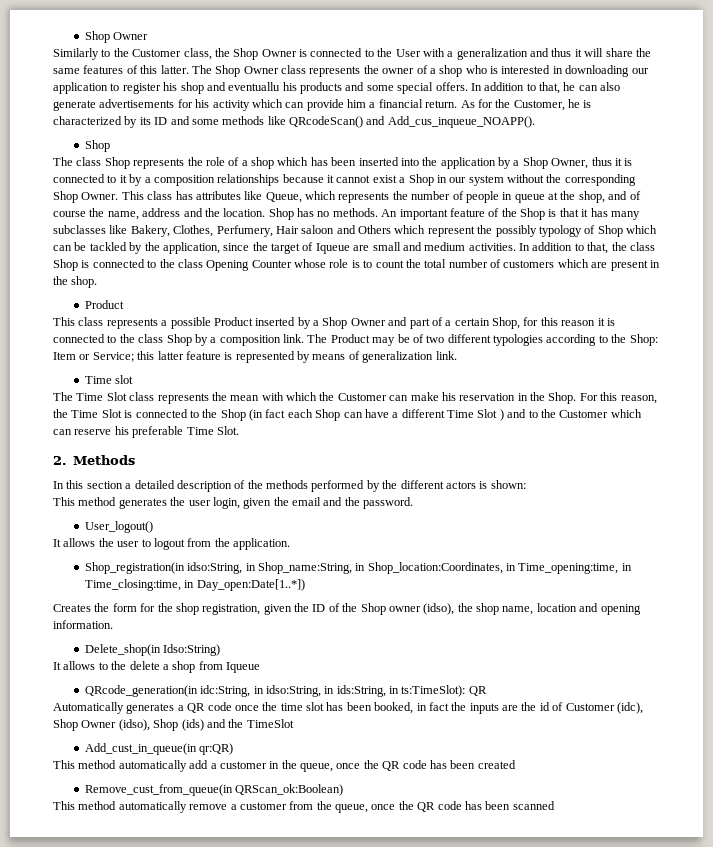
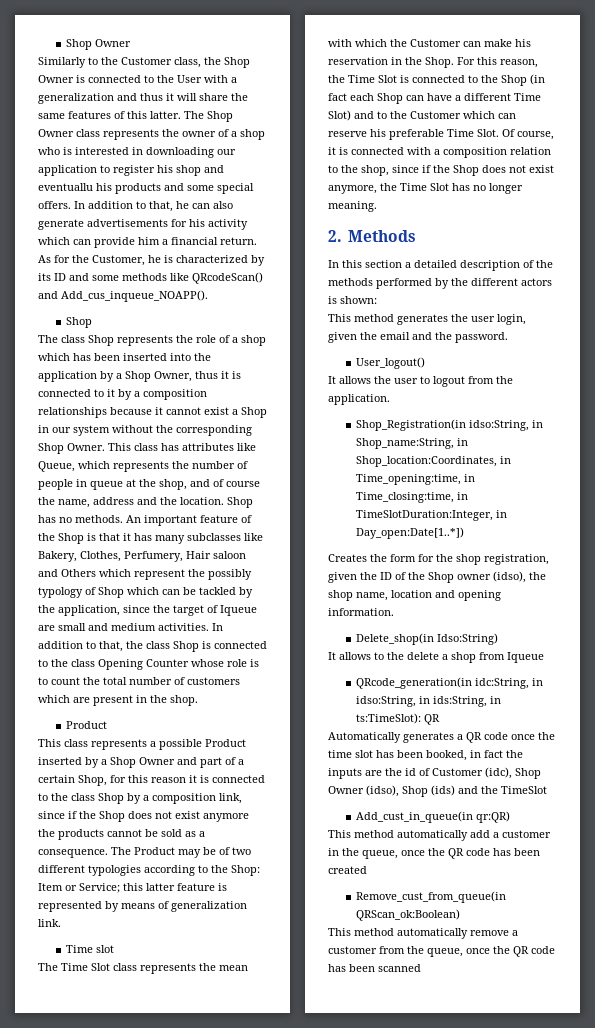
[283,334,304,343] link. -> [219,793,242,804] [38,811,249,822] [38,829,205,840] [38,849,108,858] link, since if the Shop does not exist anymore the products cannot be sold as a consequence.
[477,409,504,421] Slot ) -> [328,110,351,121] Slot)
(239, 430) none -> [502,129,554,140] [328,147,551,158] [328,165,554,176] [328,183,523,194] [328,201,377,212] Of course, it is connected with a composition relation to the shop, since if the Shop does not exist anymore, the Time Slot has no longer meaning.
[84,562,185,574] Shop_registration(in -> [356,419,467,431] Shop_Registration(in
(195, 584) none -> [356,510,508,521] TimeSlotDuration:Integer, in

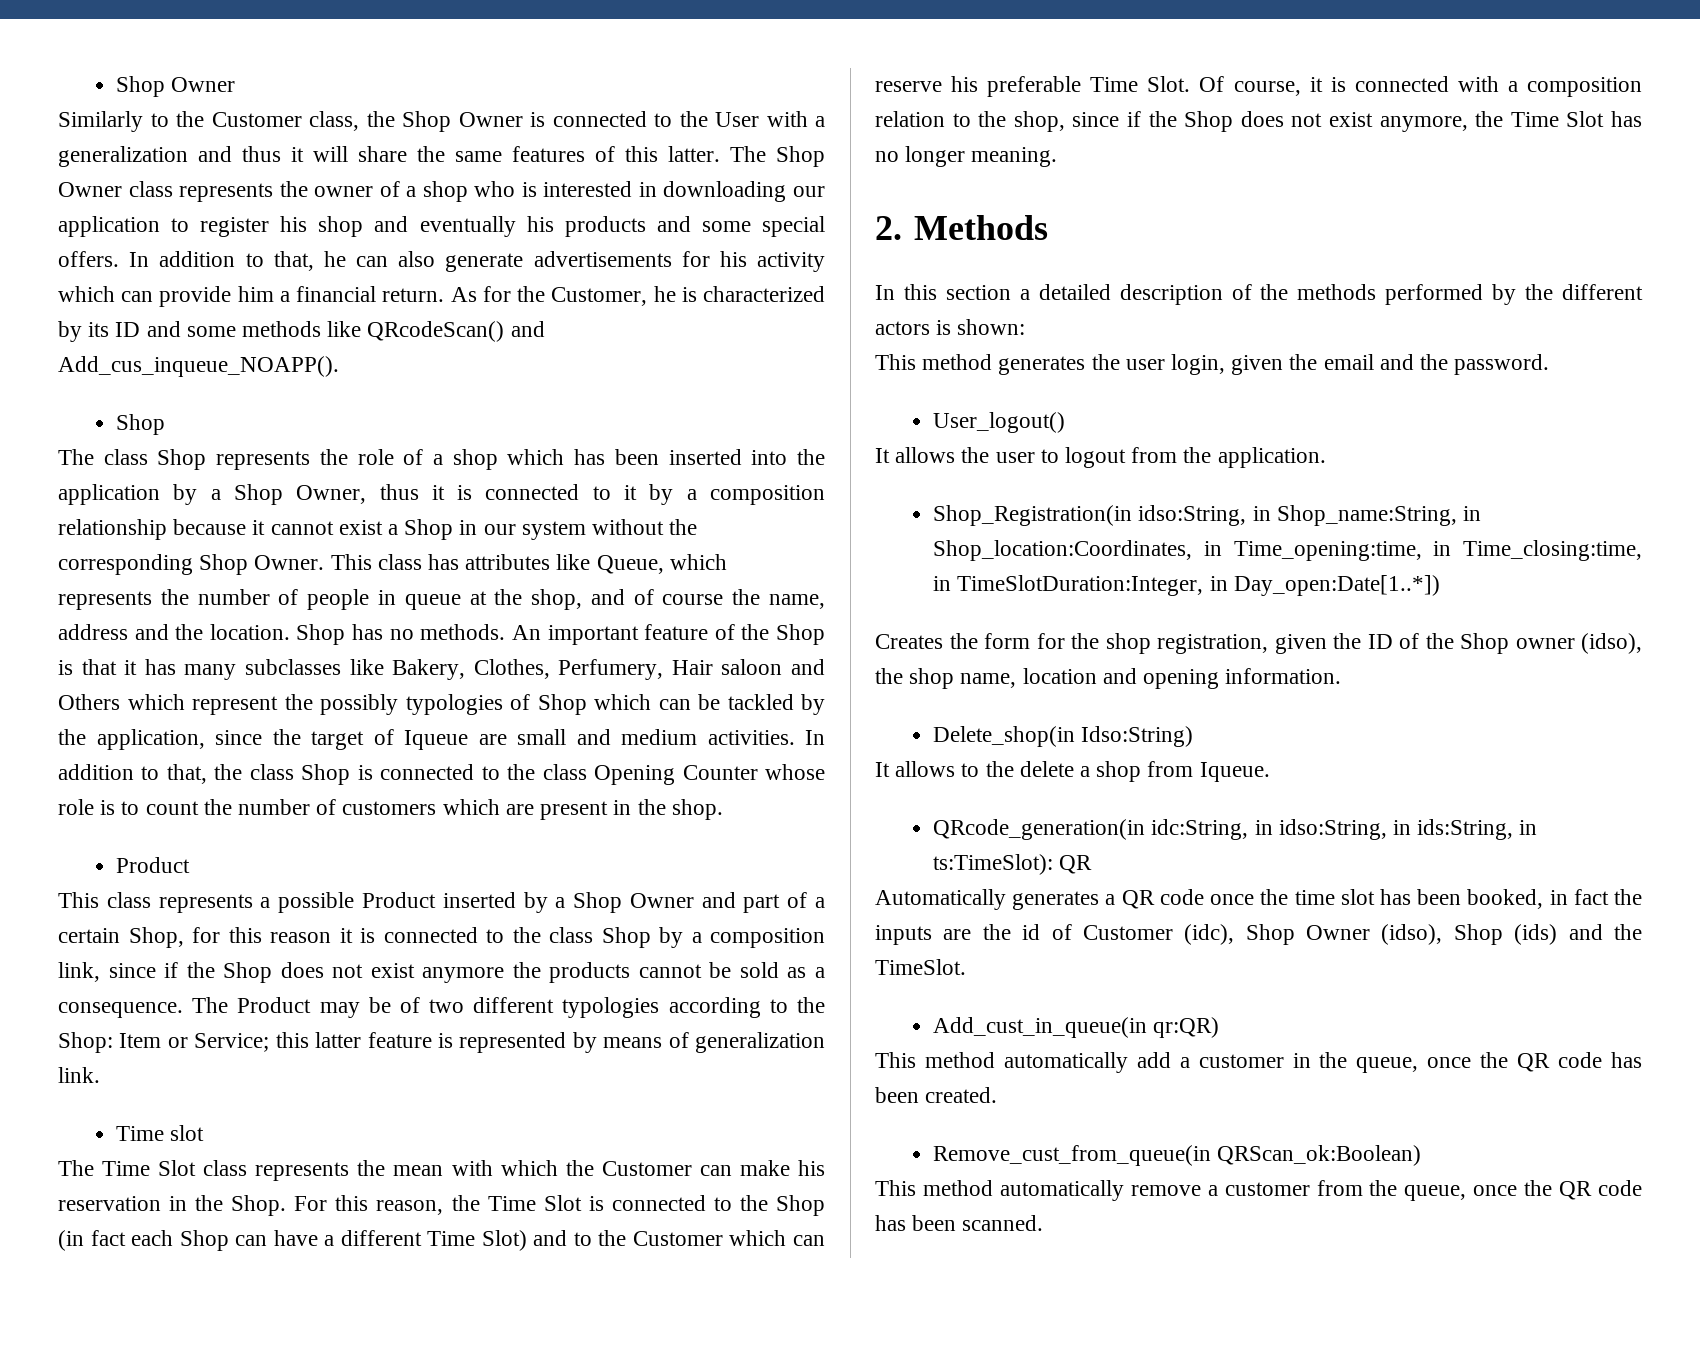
[38,183,93,191] eventuallu -> [419,216,516,237] eventually
[38,407,107,418] relationships -> [58,519,167,540] relationship
[38,587,83,598] typology -> [405,694,503,715] typologies
[103,677,127,685] total -> (232, 807) none
[507,652,544,663] Iqueue -> [1199,762,1270,782] Iqueue.
[501,786,547,794] TimeSlot -> [875,959,966,975] TimeSlot.
[328,866,367,874] created -> [925,1087,998,1103] created.
[378,964,421,972] scanned -> [962,1215,1044,1231] scanned.

